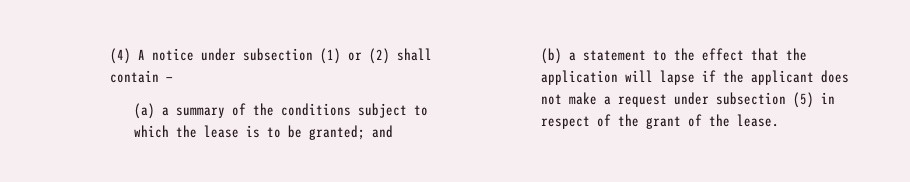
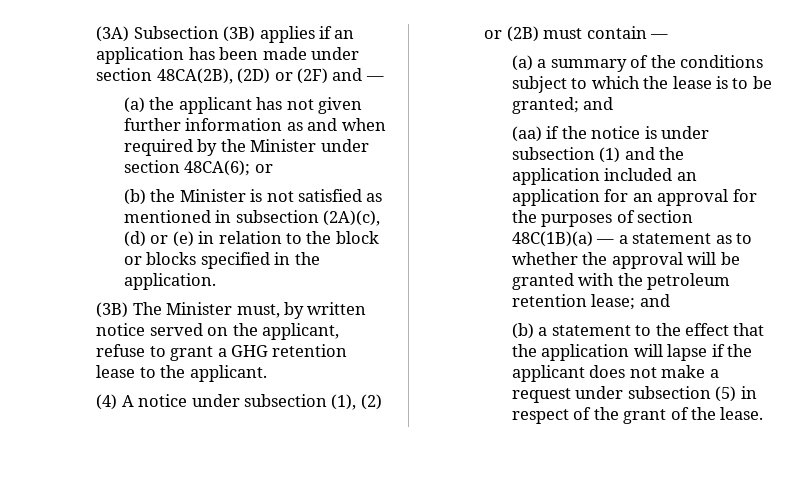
(110, 56) none -> [96,26,355,43] [96,47,359,64] [96,68,384,84] [123,97,363,114] [123,118,386,131] [123,139,369,156] [123,160,273,176] [123,189,383,205] [123,210,381,226] [123,231,379,247] [123,252,320,269] [123,273,216,290] [96,302,367,319] [96,323,339,340] [96,344,348,361] [96,365,267,382] (3A) Subsection (3B) applies if an application has been made under section 48CA(2B), (2D) or (2F) and — // (a) the applicant has not given further information as and when required by the Minister under section 48CA(6); or // (b) the Minister is not satisfied as mentioned in subsection (2A)(c), (d) or (e) in relation to the block or blocks specified in the application. // (3B) The Minister must, by written notice served on the applicant, refuse to grant a GHG retention lease to the applicant. //
[320,48,433,64] (1) or (2) shall -> [331,394,382,410] [484,26,583,42] (1), (2) or (2B) must
(393, 131) none -> [511,126,710,142] [511,147,685,163] [511,168,697,185] [511,189,757,206] [511,210,694,227] [511,231,753,247] [511,252,740,269] [511,273,731,290] [511,294,670,310] // (aa) if the notice is under subsection (1) and the application included an application for an approval for the purposes of section 48C(1B)(a) — a statement as to whether the approval will be granted with the petroleum retention lease; and

